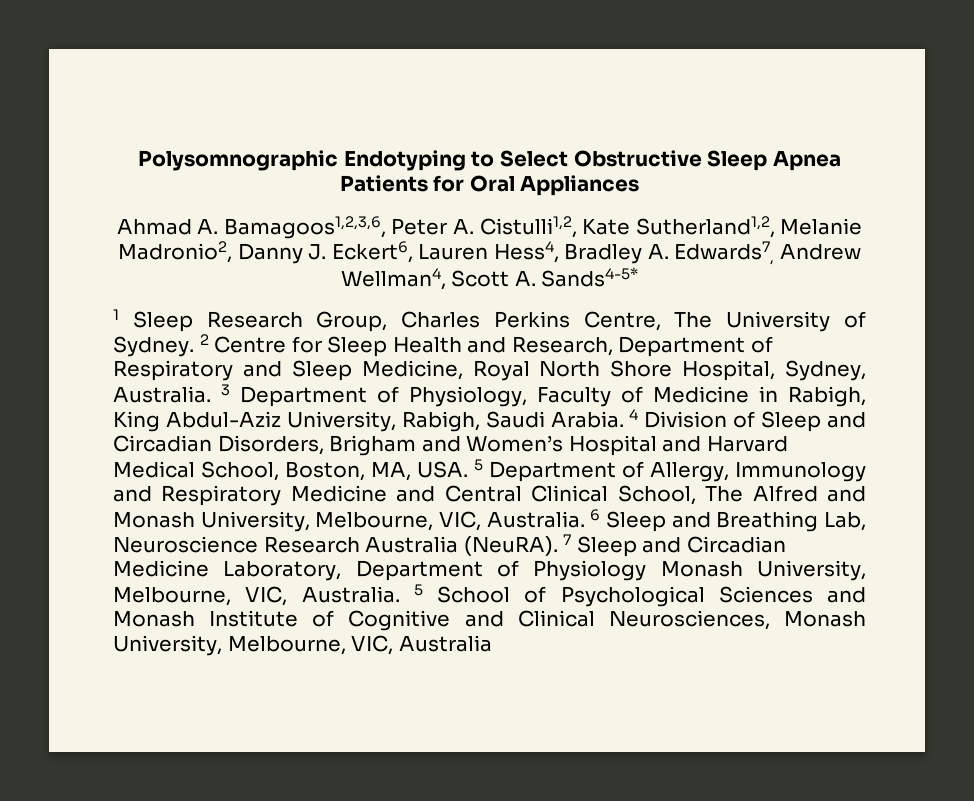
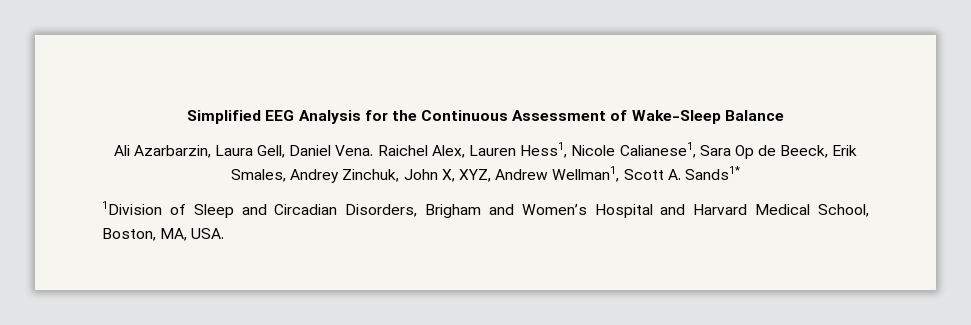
[138,150,841,171] [339,175,640,196] [116,216,863,239] [118,241,861,265] [340,267,639,290] [113,309,867,332] [113,334,773,357] [113,360,866,381] [113,384,866,407] [113,409,728,432] Polysomnographic Endotyping to Select Obstructive Sleep Apnea Patients for Oral Appliances // Ahmad A. Bamagoos1,2,3,6, Peter A. Cistulli1,2, Kate Sutherland1,2, Melanie Madronio2, Danny J. Eckert6, Lauren Hess4, Bradley A. Edwards7, Andrew Wellman4, Scott A. Sands4-5* // 1 Sleep Research Group, Charles Perkins Centre, The University of Sydney. 2 Centre for Sleep Health and Research, Department of Respiratory and Sleep Medicine, Royal North Shore Hospital, Sydney, Australia. 3 Department of Physiology, Faculty of Medicine in Rabigh, King Abdul-Aziz University, Rabigh, Saudi Arabia. 4 Division -> [187,110,784,124] [113,142,858,159] [231,166,740,183] [102,201,162,215] Simplified EEG Analysis for the Continuous Assessment of Wake-Sleep Balance // Ali Azarbarzin, Laura Gell, Daniel Vena. Raichel Alex, Lauren Hess1, Nicole Calianese1, Sara Op de Beeck, Erik Smales, Andrey Zinchuk, John X, XYZ, Andrew Wellman1, Scott A. Sands1* // 1Division
[474,459,866,482] [113,485,867,506] [113,509,866,532] [113,534,786,557] [113,560,866,581] [113,584,866,607] [113,610,866,631] [113,635,492,656] 5 Department of Allergy, Immunology and Respiratory Medicine and Central Clinical School, The Alfred and Monash University, Melbourne, VIC, Australia. 6 Sleep and Breathing Lab, Neuroscience Research Australia (NeuRA). 7 Sleep and Circadian Medicine Laboratory, Department of Physiology Monash University, Melbourne, VIC, Australia. 5 School of Psychological Sciences and Monash Institute of Cognitive and Clinical Neurosciences, Monash University, Melbourne, VIC, Australia -> (225, 233) none

